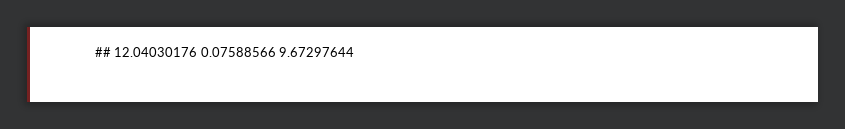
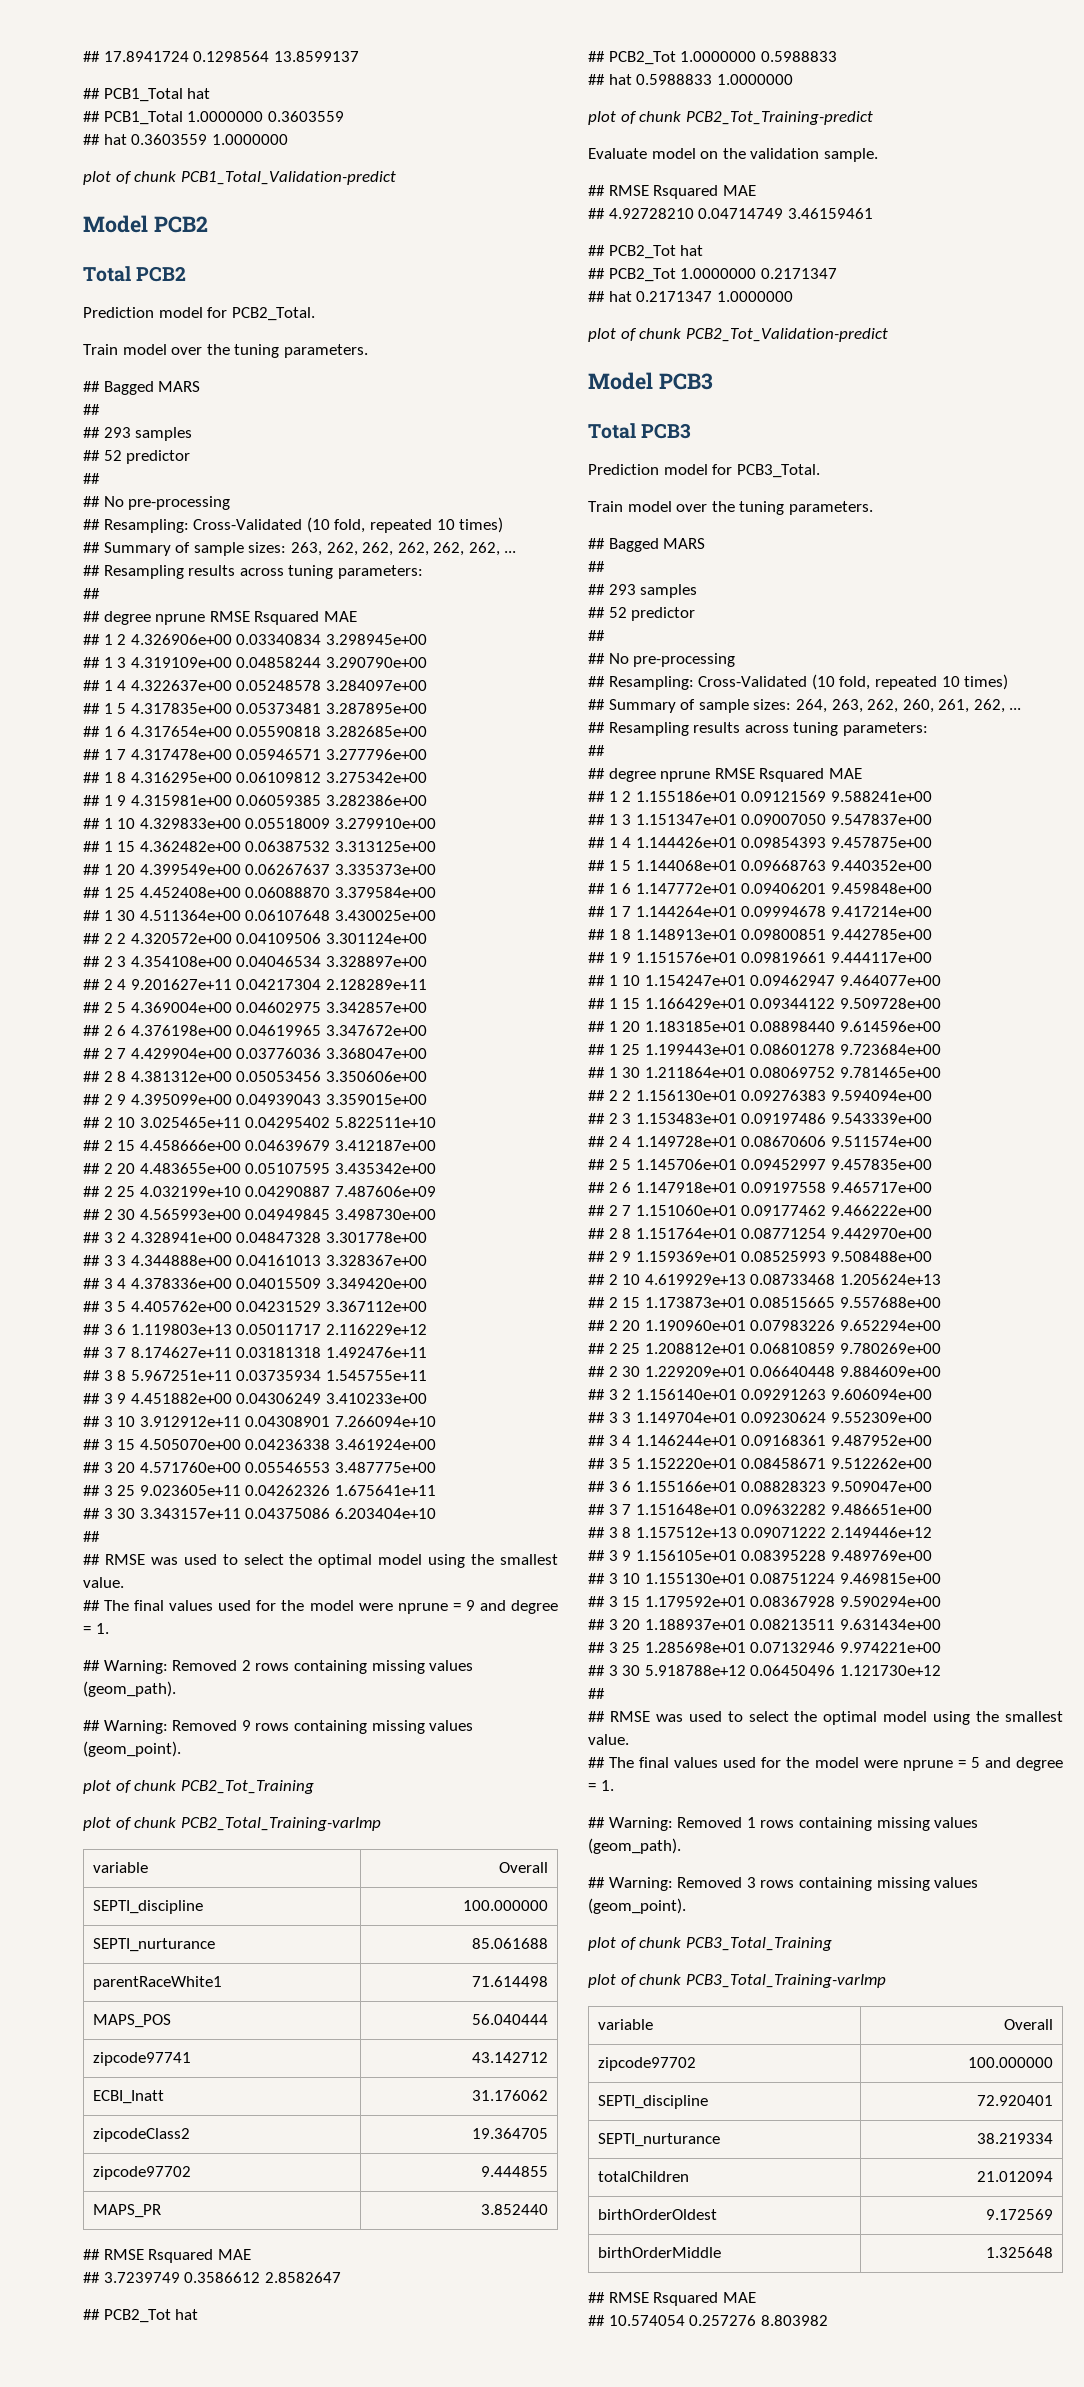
[95,47,355,57] ## 12.04030176 0.07588566 9.67297644 -> [83,51,359,62] [83,88,211,102] [83,111,344,125] [83,134,288,145] [83,171,396,185] [83,215,208,233] [83,266,187,282] [83,307,315,321] [83,344,368,358] [83,381,201,395] [83,404,100,415] [83,427,193,441] [83,450,191,464] [83,473,100,484] [83,496,231,510] [83,517,504,533] [83,542,517,556] [83,565,423,579] [83,588,100,599] [83,611,357,625] [83,634,427,645] [83,657,427,668] [83,680,427,691] [83,703,427,714] [83,726,427,737] [83,749,427,760] [83,772,427,783] [83,795,427,806] [83,818,436,829] [83,841,436,852] [83,864,436,875] [83,887,436,898] [83,910,436,921] [83,933,427,944] [83,956,427,967] [83,979,427,990] [83,1002,427,1013] [83,1025,427,1036] [83,1048,427,1059] [83,1071,427,1082] [83,1094,427,1105] [83,1117,436,1128] [83,1140,436,1151] [83,1163,436,1174] [83,1186,436,1197] [83,1209,436,1220] [83,1232,427,1243] [83,1255,427,1266] [83,1278,427,1289] [83,1301,427,1312] [83,1324,427,1335] [83,1347,427,1358] [83,1370,427,1381] [83,1393,427,1404] [83,1416,436,1427] [83,1439,436,1450] [83,1462,436,1473] [83,1485,436,1496] [83,1508,436,1519] [83,1531,100,1542] [83,1554,559,1568] [83,1577,124,1588] [83,1600,558,1614] [83,1623,109,1634] [83,1660,474,1674] [83,1681,176,1697] [83,1720,474,1734] [83,1741,181,1757] [83,1780,314,1794] [83,1817,381,1831] [93,1862,149,1873] [498,1862,548,1873] [93,1900,204,1914] [462,1900,548,1911] [93,1938,216,1952] [471,1938,548,1949] [93,1976,223,1990] [471,1976,548,1987] [93,2014,172,2028] [471,2014,548,2025] [93,2052,192,2066] [471,2052,548,2063] [93,2090,165,2104] [471,2090,548,2101] [93,2128,191,2142] [471,2128,548,2139] [93,2166,192,2180] [480,2166,548,2177] [93,2204,162,2218] [480,2204,548,2215] [83,2249,251,2263] [83,2272,341,2283] [83,2309,199,2323] [588,51,837,65] [588,74,793,85] [588,111,873,125] [588,148,878,162] [588,185,756,199] [588,208,873,219] [588,245,704,259] [588,268,837,282] [588,291,793,302] [588,328,888,342] [588,372,713,390] [588,423,692,439] [588,464,820,478] [588,501,873,515] [588,538,706,552] [588,561,605,572] [588,584,698,598] [588,607,696,621] [588,630,605,641] [588,653,736,667] [588,674,1009,690] [588,699,1022,713] [588,722,928,736] [588,745,605,756] [588,768,862,782] [588,791,932,802] [588,814,932,825] [588,837,932,848] [588,860,932,871] [588,883,932,894] [588,906,932,917] [588,929,932,940] [588,952,932,963] [588,975,941,986] [588,998,941,1009] [588,1021,941,1032] [588,1044,941,1055] [588,1067,941,1078] [588,1090,932,1101] [588,1113,932,1124] [588,1136,932,1147] [588,1159,932,1170] [588,1182,932,1193] [588,1205,932,1216] [588,1228,932,1239] [588,1251,932,1262] [588,1274,941,1285] [588,1297,941,1308] [588,1320,941,1331] [588,1343,941,1354] [588,1366,941,1377] [588,1389,932,1400] [588,1412,932,1423] [588,1435,932,1446] [588,1458,932,1469] [588,1481,932,1492] [588,1504,932,1515] [588,1527,932,1538] [588,1550,932,1561] [588,1573,941,1584] [588,1596,941,1607] [588,1619,941,1630] [588,1642,941,1653] [588,1665,941,1676] [588,1688,605,1699] [588,1711,1063,1725] [588,1734,629,1745] [588,1757,1063,1771] [588,1780,614,1791] [588,1817,979,1831] [588,1838,681,1854] [588,1877,979,1891] [588,1898,686,1914] [588,1937,832,1951] [588,1974,886,1988] [598,2019,654,2030] [1003,2019,1053,2030] [598,2057,697,2071] [967,2057,1053,2068] [598,2095,709,2109] [976,2095,1053,2106] [598,2133,721,2147] [976,2133,1053,2144] [598,2171,690,2182] [976,2171,1053,2182] [598,2209,718,2220] [985,2209,1053,2220] [598,2247,722,2258] [985,2247,1053,2258] [588,2292,756,2306] [588,2315,828,2326] ## 17.8941724 0.1298564 13.8599137 // ## PCB1_Total hat // ## PCB1_Total 1.0000000 0.3603559 // ## hat 0.3603559 1.0000000 // plot of chunk PCB1_Total_Validation-predict // Model PCB2 // Total PCB2 // Prediction model for PCB2_Total. // Train model over the tuning parameters. // ## Bagged MARS // ## // ## 293 samples // ## 52 predictor // ## // ## No pre-processing // ## Resampling: Cross-Validated (10 fold, repeated 10 times) // ## Summary of sample sizes: 263, 262, 262, 262, 262, 262, ... // ## Resampling results across tuning parameters: // ## // ## degree nprune RMSE Rsquared MAE // ## 1 2 4.326906e+00 0.03340834 3.298945e+00 // ## 1 3 4.319109e+00 0.04858244 3.290790e+00 // ## 1 4 4.322637e+00 0.05248578 3.284097e+00 // ## 1 5 4.317835e+00 0.05373481 3.287895e+00 // ## 1 6 4.317654e+00 0.05590818 3.282685e+00 // ## 1 7 4.317478e+00 0.05946571 3.277796e+00 // ## 1 8 4.316295e+00 0.06109812 3.275342e+00 // ## 1 9 4.315981e+00 0.06059385 3.282386e+00 // ## 1 10 4.329833e+00 0.05518009 3.279910e+00 // ## 1 15 4.362482e+00 0.06387532 3.313125e+00 // ## 1 20 4.399549e+00 0.06267637 3.335373e+00 // ## 1 25 4.452408e+00 0.06088870 3.379584e+00 // ## 1 30 4.511364e+00 0.06107648 3.430025e+00 // ## 2 2 4.320572e+00 0.04109506 3.301124e+00 // ## 2 3 4.354108e+00 0.04046534 3.328897e+00 // ## 2 4 9.201627e+11 0.04217304 2.128289e+11 // ## 2 5 4.369004e+00 0.04602975 3.342857e+00 // ## 2 6 4.376198e+00 0.04619965 3.347672e+00 // ## 2 7 4.429904e+00 0.03776036 3.368047e+00 // ## 2 8 4.381312e+00 0.05053456 3.350606e+00 // ## 2 9 4.395099e+00 0.04939043 3.359015e+00 // ## 2 10 3.025465e+11 0.04295402 5.822511e+10 // ## 2 15 4.458666e+00 0.04639679 3.412187e+00 // ## 2 20 4.483655e+00 0.05107595 3.435342e+00 // ## 2 25 4.032199e+10 0.04290887 7.487606e+09 // ## 2 30 4.565993e+00 0.04949845 3.498730e+00 // ## 3 2 4.328941e+00 0.04847328 3.301778e+00 // ## 3 3 4.344888e+00 0.04161013 3.328367e+00 // ## 3 4 4.378336e+00 0.04015509 3.349420e+00 // ## 3 5 4.405762e+00 0.04231529 3.367112e+00 // ## 3 6 1.119803e+13 0.05011717 2.116229e+12 // ## 3 7 8.174627e+11 0.03181318 1.492476e+11 // ## 3 8 5.967251e+11 0.03735934 1.545755e+11 // ## 3 9 4.451882e+00 0.04306249 3.410233e+00 // ## 3 10 3.912912e+11 0.04308901 7.266094e+10 // ## 3 15 4.505070e+00 0.04236338 3.461924e+00 // ## 3 20 4.571760e+00 0.05546553 3.487775e+00 // ## 3 25 9.023605e+11 0.04262326 1.675641e+11 // ## 3 30 3.343157e+11 0.04375086 6.203404e+10 // ## // ## RMSE was used to select the optimal model using the smallest value. // ## The final values used for the model were nprune = 9 and degree = 1. // ## Warning: Removed 2 rows containing missing values (geom_path). // ## Warning: Removed 9 rows containing missing values (geom_point). // plot of chunk PCB2_Tot_Training // plot of chunk PCB2_Total_Training-varImp // variable | Overall // SEPTI_discipline | 100.000000 // SEPTI_nurturance | 85.061688 // parentRaceWhite1 | 71.614498 // MAPS_POS | 56.040444 // zipcode97741 | 43.142712 // ECBI_Inatt | 31.176062 // zipcodeClass2 | 19.364705 // zipcode97702 | 9.444855 // MAPS_PR | 3.852440 // ## RMSE Rsquared MAE // ## 3.7239749 0.3586612 2.8582647 // ## PCB2_Tot hat // ## PCB2_Tot 1.0000000 0.5988833 // ## hat 0.5988833 1.0000000 // plot of chunk PCB2_Tot_Training-predict // Evaluate model on the validation sample. // ## RMSE Rsquared MAE // ## 4.92728210 0.04714749 3.46159461 // ## PCB2_Tot hat // ## PCB2_Tot 1.0000000 0.2171347 // ## hat 0.2171347 1.0000000 // plot of chunk PCB2_Tot_Validation-predict // Model PCB3 // Total PCB3 // Prediction model for PCB3_Total. // Train model over the tuning parameters. // ## Bagged MARS // ## // ## 293 samples // ## 52 predictor // ## // ## No pre-processing // ## Resampling: Cross-Validated (10 fold, repeated 10 times) // ## Summary of sample sizes: 264, 263, 262, 260, 261, 262, ... // ## Resampling results across tuning parameters: // ## // ## degree nprune RMSE Rsquared MAE // ## 1 2 1.155186e+01 0.09121569 9.588241e+00 // ## 1 3 1.151347e+01 0.09007050 9.547837e+00 // ## 1 4 1.144426e+01 0.09854393 9.457875e+00 // ## 1 5 1.144068e+01 0.09668763 9.440352e+00 // ## 1 6 1.147772e+01 0.09406201 9.459848e+00 // ## 1 7 1.144264e+01 0.09994678 9.417214e+00 // ## 1 8 1.148913e+01 0.09800851 9.442785e+00 // ## 1 9 1.151576e+01 0.09819661 9.444117e+00 // ## 1 10 1.154247e+01 0.09462947 9.464077e+00 // ## 1 15 1.166429e+01 0.09344122 9.509728e+00 // ## 1 20 1.183185e+01 0.08898440 9.614596e+00 // ## 1 25 1.199443e+01 0.08601278 9.723684e+00 // ## 1 30 1.211864e+01 0.08069752 9.781465e+00 // ## 2 2 1.156130e+01 0.09276383 9.594094e+00 // ## 2 3 1.153483e+01 0.09197486 9.543339e+00 // ## 2 4 1.149728e+01 0.08670606 9.511574e+00 // ## 2 5 1.145706e+01 0.09452997 9.457835e+00 // ## 2 6 1.147918e+01 0.09197558 9.465717e+00 // ## 2 7 1.151060e+01 0.09177462 9.466222e+00 // ## 2 8 1.151764e+01 0.08771254 9.442970e+00 // ## 2 9 1.159369e+01 0.08525993 9.508488e+00 // ## 2 10 4.619929e+13 0.08733468 1.205624e+13 // ## 2 15 1.173873e+01 0.08515665 9.557688e+00 // ## 2 20 1.190960e+01 0.07983226 9.652294e+00 // ## 2 25 1.208812e+01 0.06810859 9.780269e+00 // ## 2 30 1.229209e+01 0.06640448 9.884609e+00 // ## 3 2 1.156140e+01 0.09291263 9.606094e+00 // ## 3 3 1.149704e+01 0.09230624 9.552309e+00 // ## 3 4 1.146244e+01 0.09168361 9.487952e+00 // ## 3 5 1.152220e+01 0.08458671 9.512262e+00 // ## 3 6 1.155166e+01 0.08828323 9.509047e+00 // ## 3 7 1.151648e+01 0.09632282 9.486651e+00 // ## 3 8 1.157512e+13 0.09071222 2.149446e+12 // ## 3 9 1.156105e+01 0.08395228 9.489769e+00 // ## 3 10 1.155130e+01 0.08751224 9.469815e+00 // ## 3 15 1.179592e+01 0.08367928 9.590294e+00 // ## 3 20 1.188937e+01 0.08213511 9.631434e+00 // ## 3 25 1.285698e+01 0.07132946 9.974221e+00 // ## 3 30 5.918788e+12 0.06450496 1.121730e+12 // ## // ## RMSE was used to select the optimal model using the smallest value. // ## The final values used for the model were nprune = 5 and degree = 1. // ## Warning: Removed 1 rows containing missing values (geom_path). // ## Warning: Removed 3 rows containing missing values (geom_point). // plot of chunk PCB3_Total_Training // plot of chunk PCB3_Total_Training-varImp // variable | Overall // zipcode97702 | 100.000000 // SEPTI_discipline | 72.920401 // SEPTI_nurturance | 38.219334 // totalChildren | 21.012094 // birthOrderOldest | 9.172569 // birthOrderMiddle | 1.325648 // ## RMSE Rsquared MAE // ## 10.574054 0.257276 8.803982

